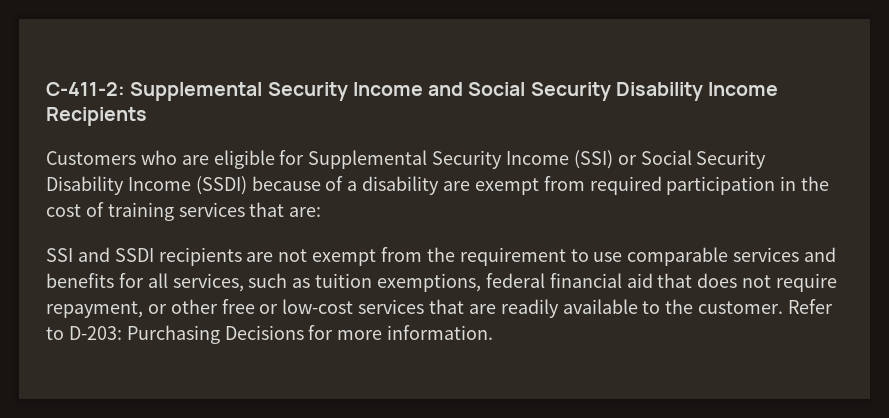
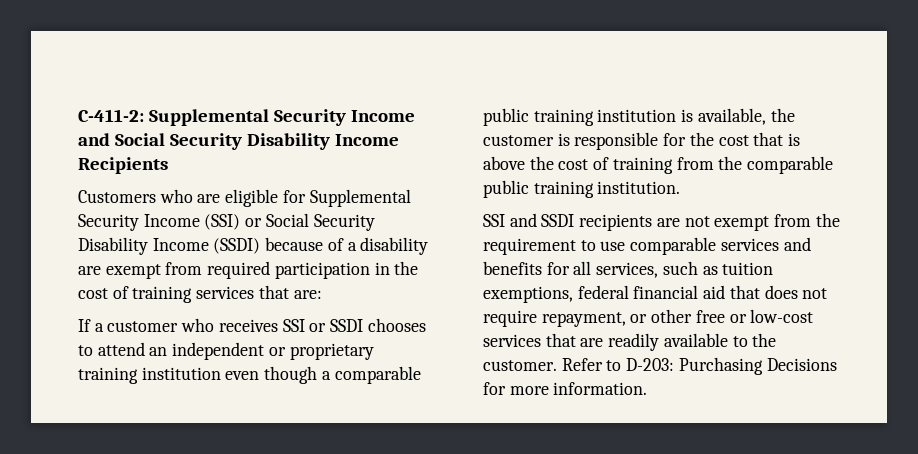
(322, 212) none -> [78,318,426,332] [78,342,374,360] [78,366,421,384] [483,108,795,126] [483,132,801,150] [483,156,834,174] [483,180,681,198] // If a customer who receives SSI or SSDI chooses to attend an independent or proprietary training institution even though a comparable public training institution is available, the customer is responsible for the cost that is above the cost of training from the comparable public training institution.

